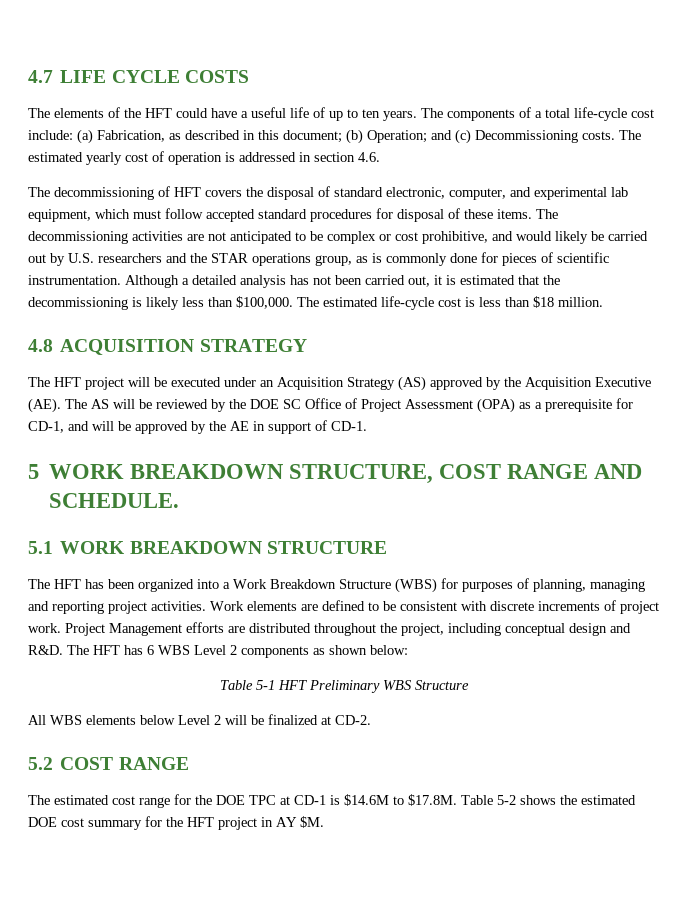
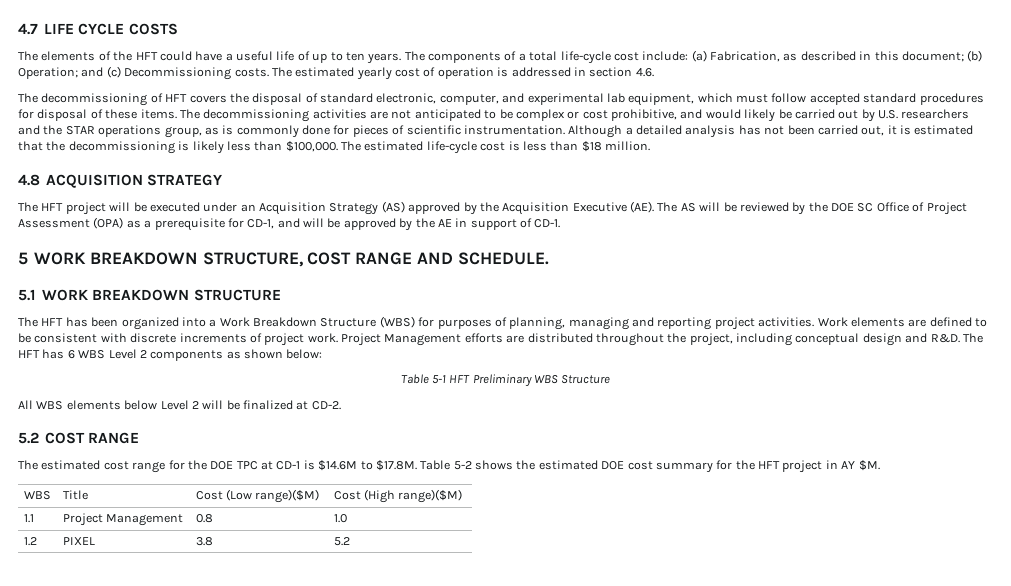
(324, 822) none -> [23,491,51,500] [62,490,88,500] [195,489,320,503] [333,489,463,503] [23,514,34,523] [62,513,183,526] [195,514,213,523] [333,514,347,523] [23,537,37,546] [62,537,95,545] [195,537,213,546] [333,537,350,546] // WBS | Title | Cost (Low range)($M) | Cost (High range)($M) // 1.1 | Project Management | 0.8 | 1.0 // 1.2 | PIXEL | 3.8 | 5.2

